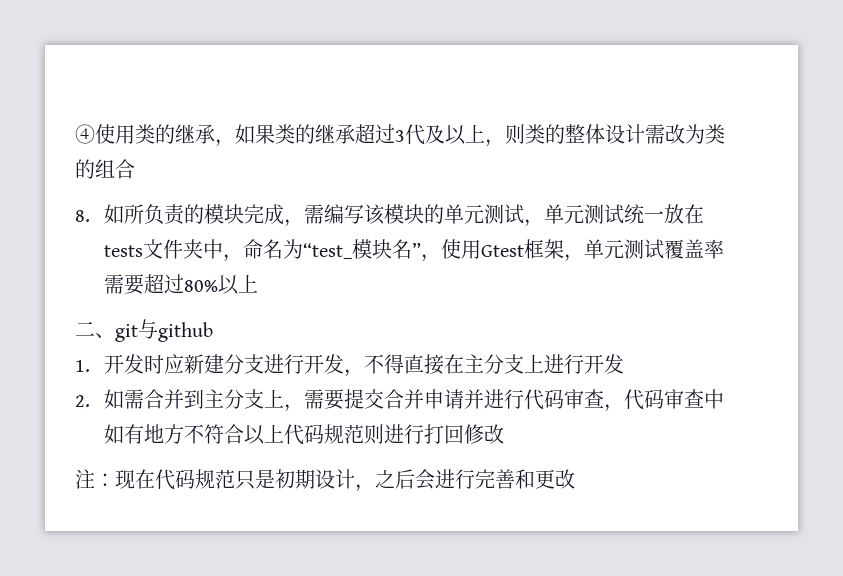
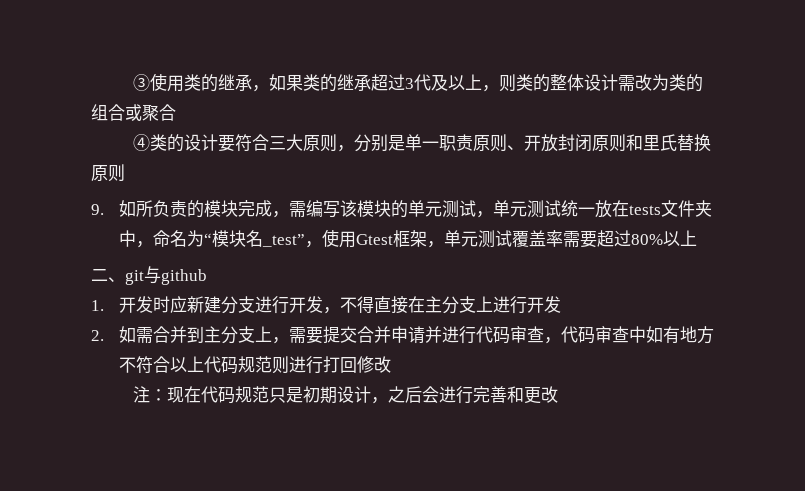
[75,124,95,144] ④ -> [132,74,150,91] ③
[75,210,90,222] // 8. -> [125,104,176,121] [132,134,711,152] [91,164,125,182] [91,204,104,215] 或聚合 // ④类的设计要符合三大原则，分别是单一职责原则、开放封闭原则和里氏替换原则 // 9.
[303,239,422,259] “test_模块名” -> [203,230,305,247] “模块名_test”

